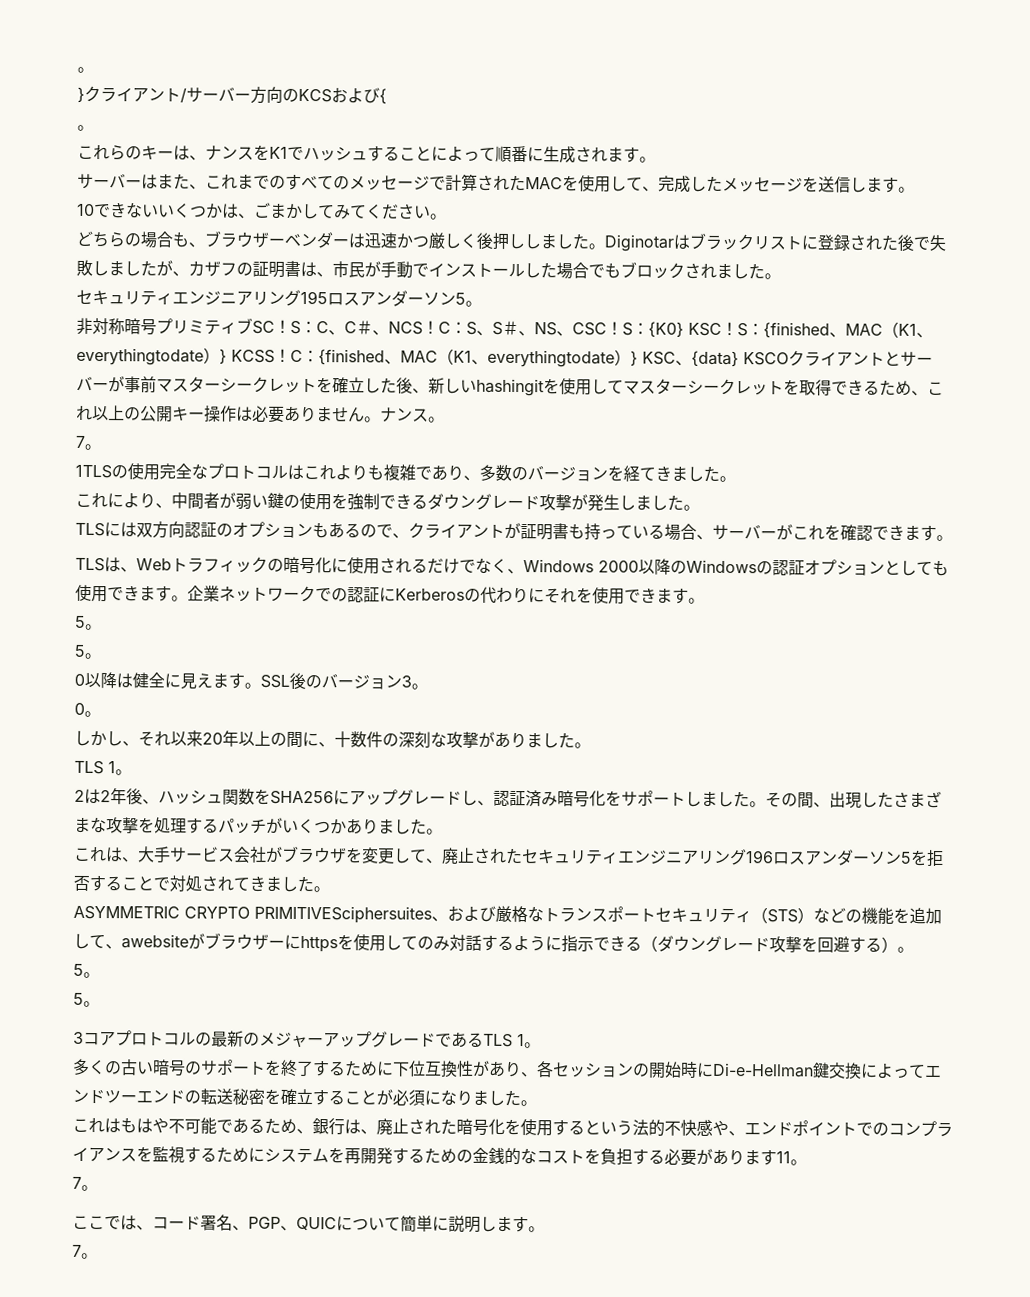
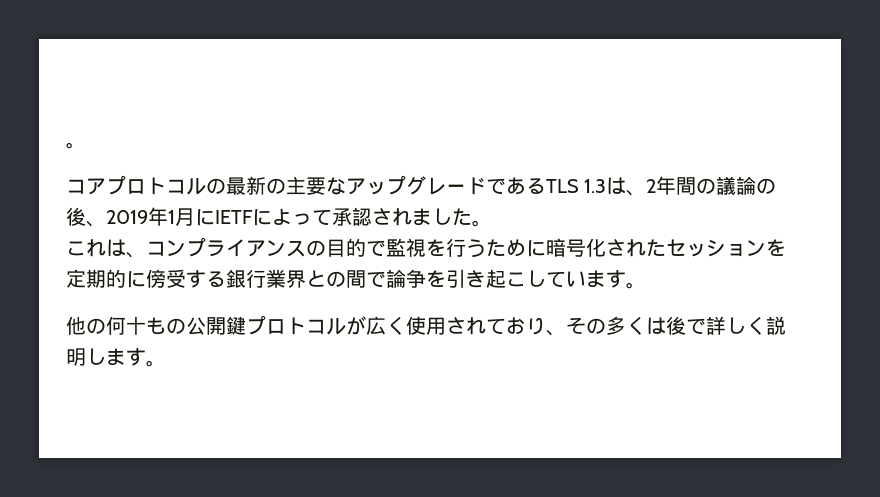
[77,66,94,74] [77,85,387,105] [77,124,94,132] [77,144,656,164] [77,173,915,193] [77,202,447,220] [76,230,946,252] [76,259,781,280] [76,289,482,307] [76,317,933,339] [76,347,933,368] [76,376,944,397] [76,405,445,423] [75,435,101,451] [75,463,736,483] [75,492,700,512] [75,521,953,542] [75,556,949,577] [75,584,705,605] [75,615,102,631] [74,644,101,660] [74,672,428,690] [74,702,101,718] [74,730,591,749] [74,760,132,776] [74,788,942,809] [74,817,443,835] [73,845,944,868] [73,874,330,893] [73,905,942,925] [73,932,914,953] [73,963,100,979] [73,992,100,1008] [73,1031,84,1044] 。 // }クライアント/サーバー方向のKCSおよび{ // 。 // これらのキーは、ナンスをK1でハッシュすることによって順番に生成されます。 // サーバーはまた、これまでのすべてのメッセージで計算されたMACを使用して、完成したメッセージを送信します。 // 10できないいくつかは、ごまかしてみてください。 // どちらの場合も、ブラウザーベンダーは迅速かつ厳しく後押ししました。Diginotarはブラックリストに登録された後で失敗しましたが、カザフの証明書は、市民が手動でインストールした場合でもブロックされました。 // セキュリティエンジニアリング195ロスアンダーソン5。 // 非対称暗号プリミティブSC！S：C、C＃、NCS！C：S、S＃、NS、CSC！S：{K0} KSC！S：{finished、MAC（K1、everythingtodate）} KCSS！C：{finished、MAC（K1、everythingtodate）} KSC、{data} KSCOクライアントとサーバーが事前マスターシークレットを確立した後、新しいhashingitを使用してマスターシークレットを取得できるため、これ以上の公開キー操作は必要ありません。ナンス。 // 7。 // 1TLSの使用完全なプロトコルはこれよりも複雑であり、多数のバージョンを経てきました。 // これにより、中間者が弱い鍵の使用を強制できるダウングレード攻撃が発生しました。 // TLSには双方向認証のオプションもあるので、クライアントが証明書も持っている場合、サーバーがこれを確認できます。 // TLSは、Webトラフィックの暗号化に使用されるだけでなく、Windows 2000以降のWindowsの認証オプションとしても使用できます。企業ネットワークでの認証にKerberosの代わりにそれを使用できます。 // 5。 // 5。 // 0以降は健全に見えます。SSL後のバージョン3。 // 0。 // しかし、それ以来20年以上の間に、十数件の深刻な攻撃がありました。 // TLS 1。 // 2は2年後、ハッシュ関数をSHA256にアップグレードし、認証済み暗号化をサポートしました。その間、出現したさまざまな攻撃を処理するパッチがいくつかありました。 // これは、大手サービス会社がブラウザを変更して、廃止されたセキュリティエンジニアリング196ロスアンダーソン5を拒否することで対処されてきました。 // ASYMMETRIC CRYPTO PRIMITIVESciphersuites、および厳格なトランスポートセキュリティ（STS）などの機能を追加して、awebsiteがブラウザーにhttpsを使用してのみ対話するように指示できる（ダウングレード攻撃を回避する）。 // 5。 // 5。 // 3 -> [66,142,86,149] 。 //
[259,1031,324,1048] メジャー -> [286,176,346,195] 主要な
[517,1034,541,1049] [72,1058,942,1080] [72,1088,537,1107] [72,1117,953,1138] [72,1146,807,1166] [72,1176,98,1192] [72,1214,449,1233] 1。 // 多くの古い暗号のサポートを終了するために下位互換性があり、各セッションの開始時にDi-e-Hellman鍵交換によってエンドツーエンドの転送秘密を確立することが必須になりました。 // これはもはや不可能であるため、銀行は、廃止された暗号化を使用するという法的不快感や、エンドポイントでのコンプライアンスを監視するためにシステムを再開発するための金銭的なコストを負担する必要があります11。 // 7。 // ここでは、コード署名、PGP、QUICについて簡単に -> [584,176,777,196] [66,207,492,227] [66,237,786,258] [66,269,646,289] [66,315,766,336] 1.3は、2年間の議論の後、2019年1月にIETFによって承認されました。 // これは、コンプライアンスの目的で監視を行うために暗号化されたセッションを定期的に傍受する銀行業界との間で論争を引き起こしています。 // 他の何十もの公開鍵プロトコルが広く使用されており、その多くは後で詳しく
[72,1244,98,1260] // 7。 -> (166, 363) none

